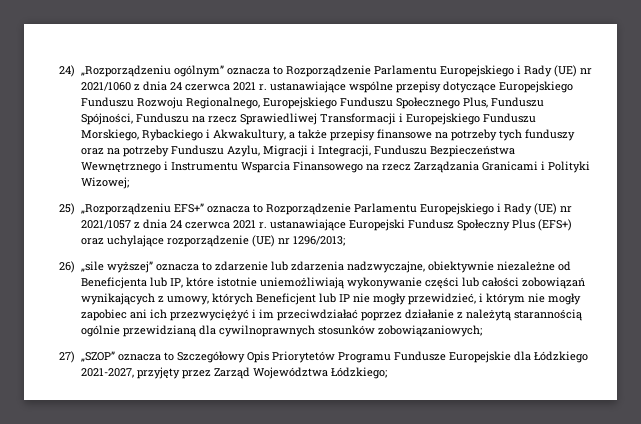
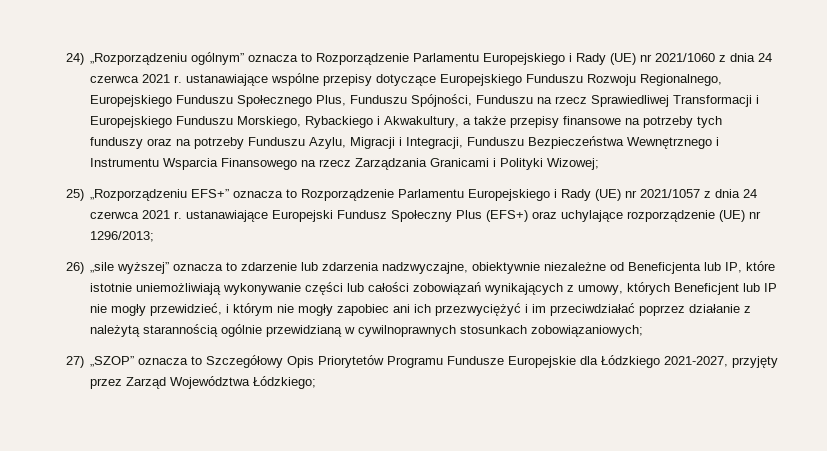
[198,325,375,337] dla cywilnoprawnych stosunków -> [344,325,528,337] w cywilnoprawnych stosunkach

